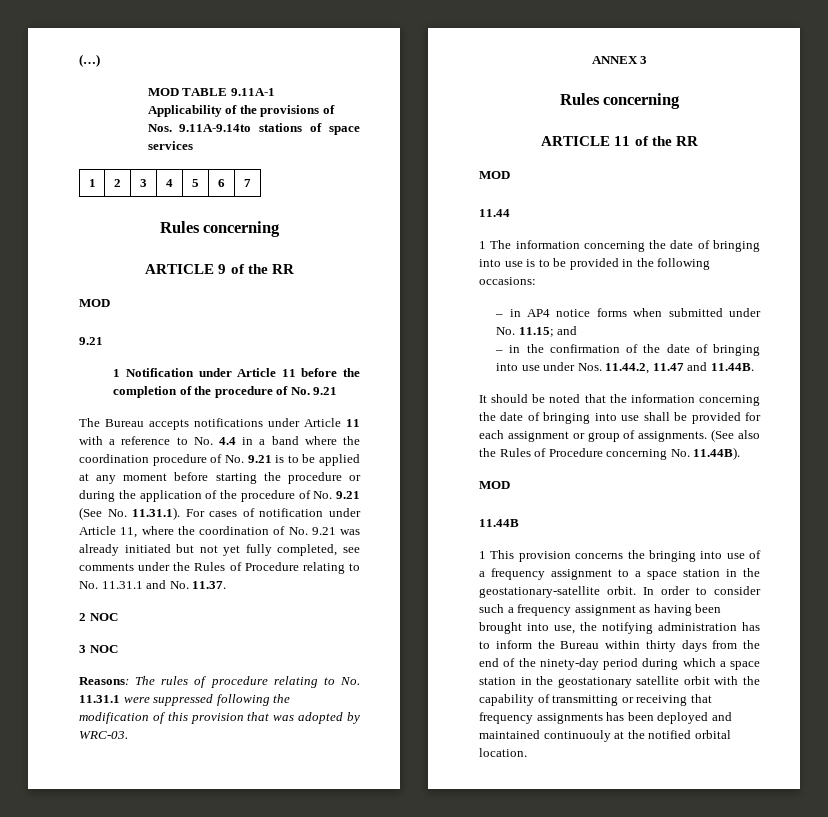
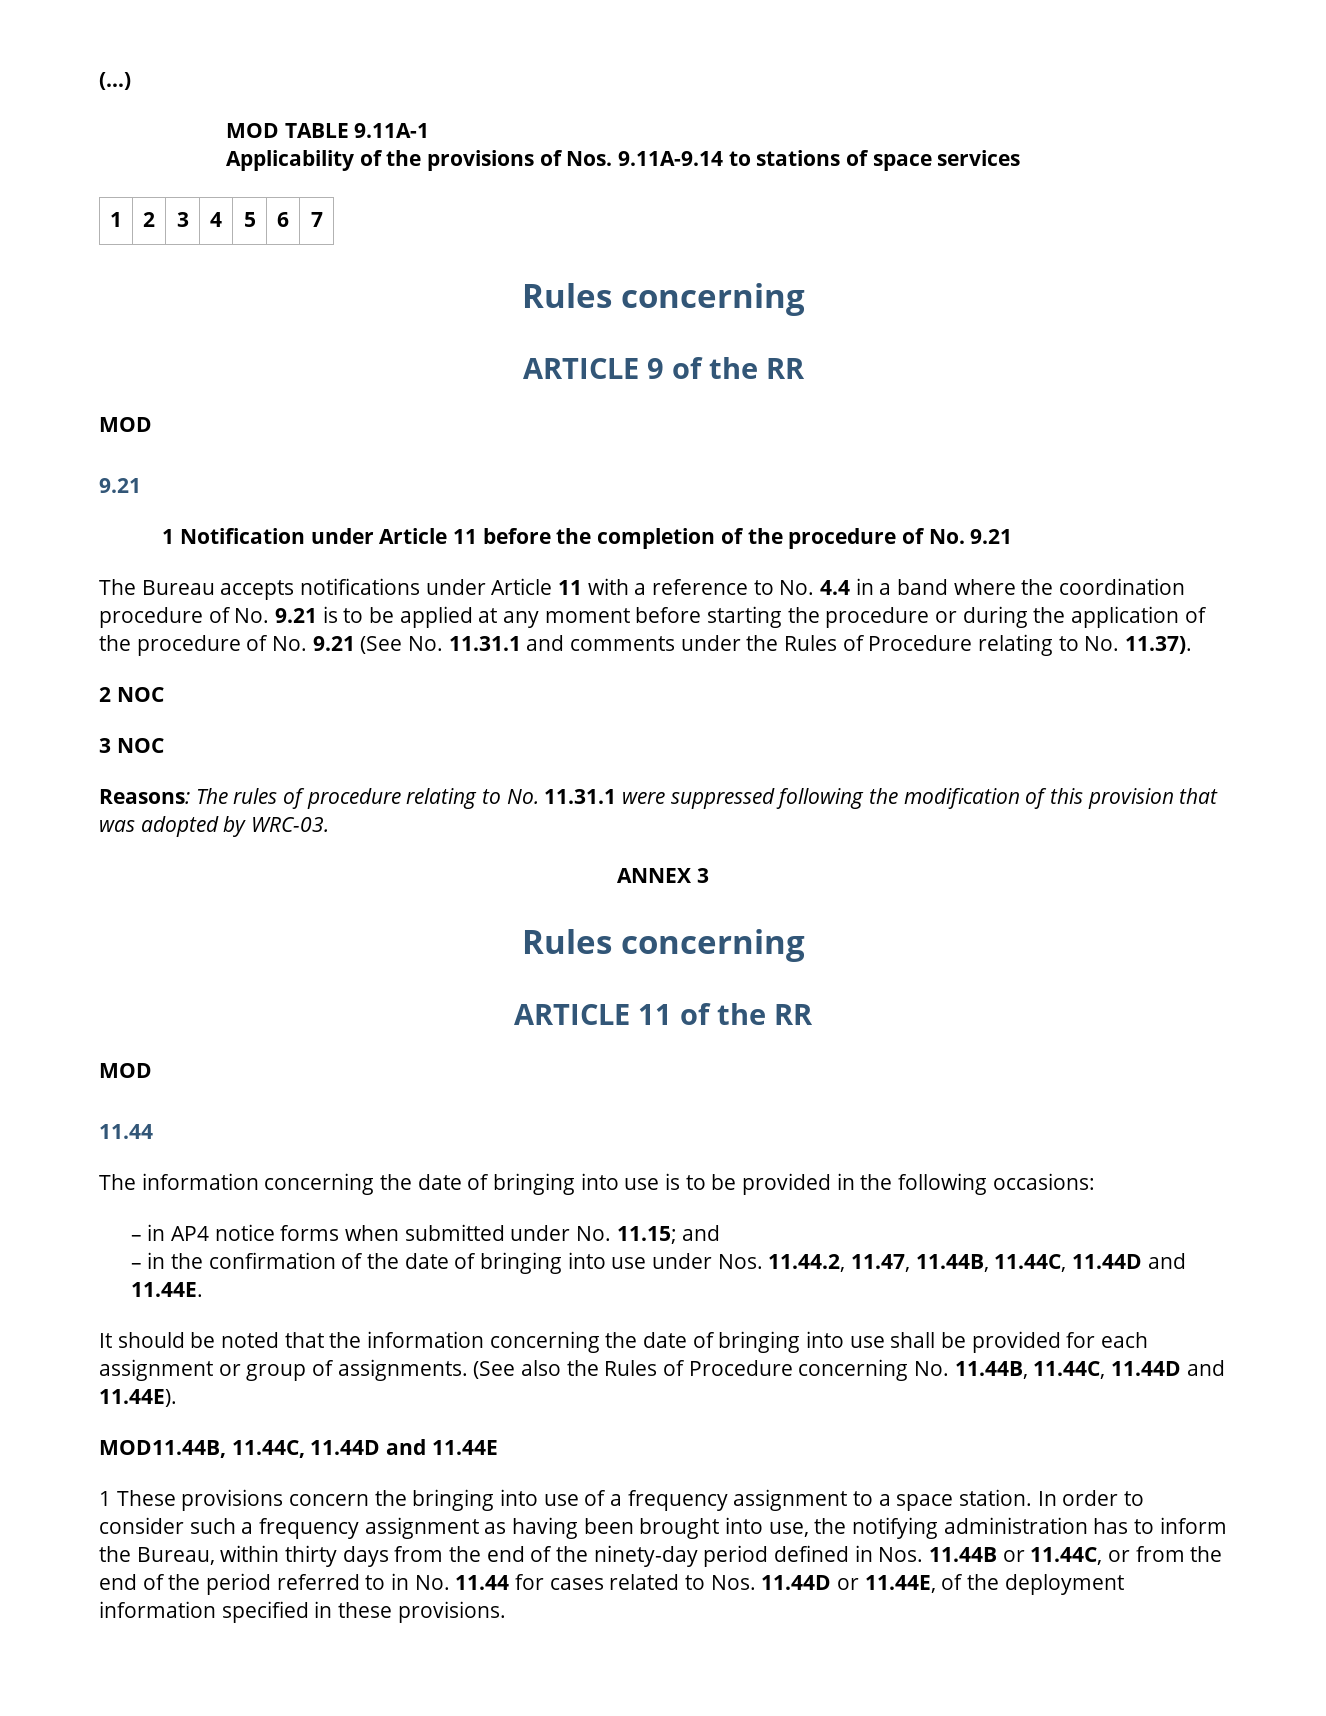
[179,124,252,132] 9.11A-9.14to -> [617,151,751,166] 9.11A-9.14 to
[132,507,361,520] [79,526,360,538] [79,544,360,556] 11.31.1). For cases of notification under Article 11, where the coordination of No. 9.21 was already initiated but not yet fully completed, see -> [448,635,565,651] 11.31.1 and
[101,580,227,589] 11.31.1 and No. 11.37. -> [1125,636,1193,654] 11.37).
[479,241,486,249] 1 -> (153, 1131) none
[652,362,754,371] 11.47 and 11.44B. -> [851,1253,1186,1272] [130,1282,203,1297] 11.47, 11.44B, 11.44C, 11.44D and 11.44E.
[693,447,741,460] [479,481,510,489] [479,519,519,527] [479,550,624,562] 11.44B). // MOD // 11.44B // 1 This provision concerns -> [954,1360,1225,1379] [99,1389,177,1407] [99,1439,498,1458] [99,1489,370,1511] 11.44B, 11.44C, 11.44D and 11.44E). // MOD11.44B, 11.44C, 11.44D and 11.44E // 1 These provisions concern
[683,568,760,577] [479,586,636,598] station in the geostationary-satellite orbit. -> [959,1489,1033,1506] station.
[560,641,600,649] Bureau -> [136,1547,215,1565] Bureau,
[642,658,760,670] [479,676,760,688] [479,694,712,706] [479,712,732,724] [479,730,731,742] [479,748,527,757] during which a space station in the geostationary satellite orbit with the capability of transmitting or receiving that frequency assignments has been deployed and maintained continuouly at the notified orbital location. -> [774,1545,1223,1565] [99,1573,1124,1595] [99,1601,506,1623] defined in Nos. 11.44B or 11.44C, or from the end of the period referred to in No. 11.44 for cases related to Nos. 11.44D or 11.44E, of the deployment information specified in these provisions.

